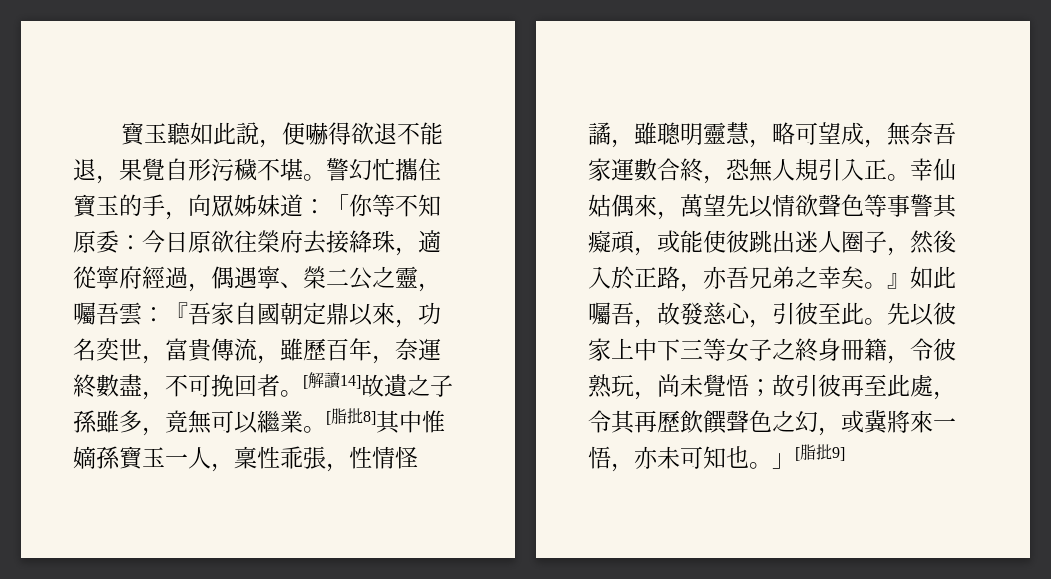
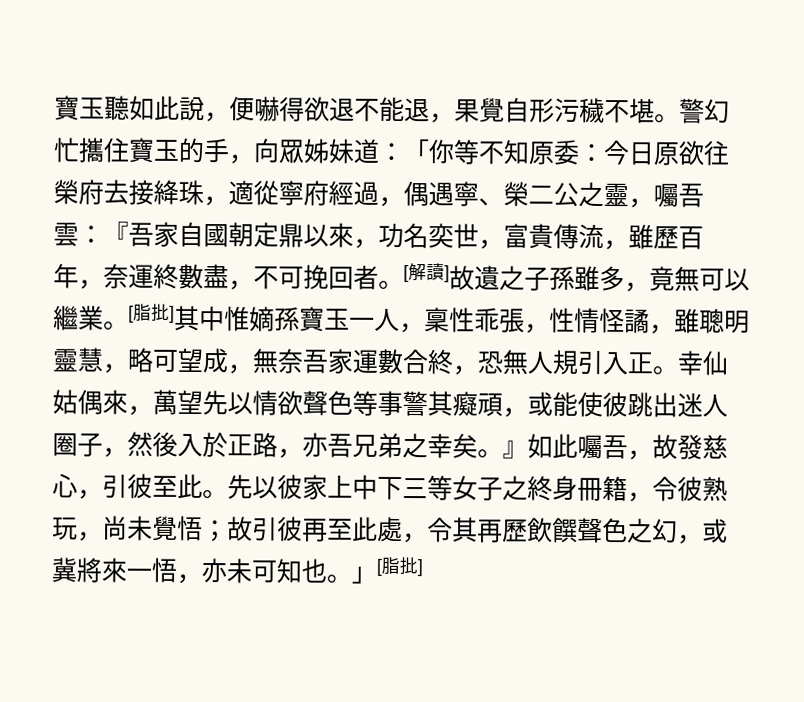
[340,375,361,389] 14] -> [444,265,450,283] ]
[363,411,376,425] 8] -> [169,305,175,323] ]
[832,447,845,461] 9] -> [417,559,423,577] ]

